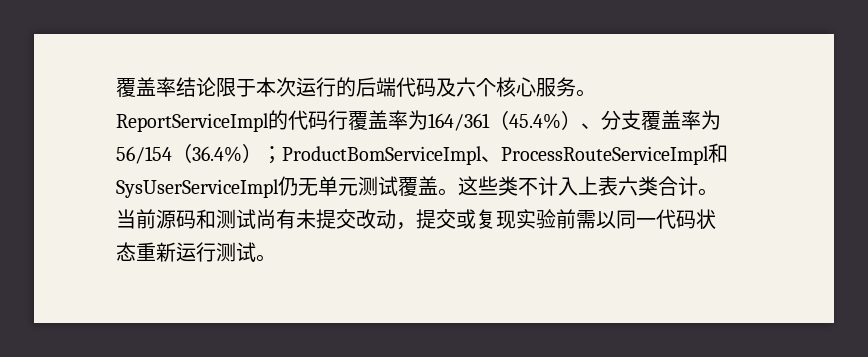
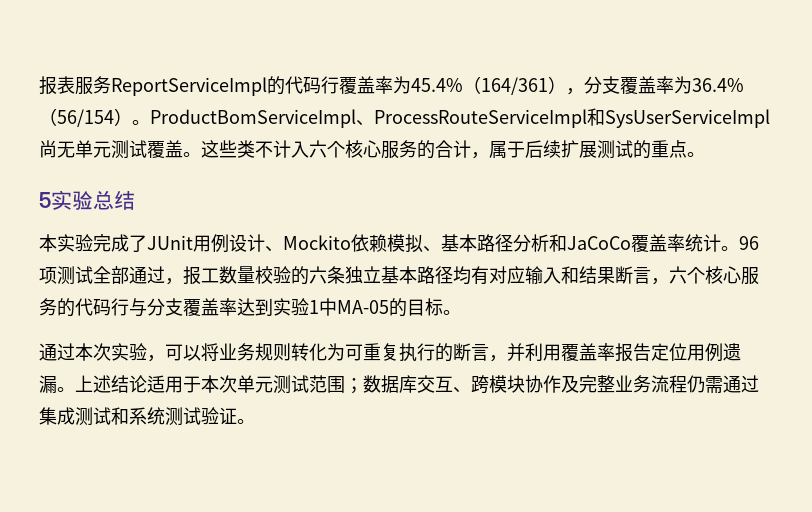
[116,77,596,97] 覆盖率结论限于本次运行的后端代码及六个核心服务。 -> [39,76,111,95] 报表服务
[428,110,721,131] [116,143,282,164] 164/361（45.4%）、分支覆盖率为56/154（36.4%）； -> [411,76,744,95] [39,108,150,127] 45.4%（164/361），分支覆盖率为36.4%（56/154）。
[278,176,298,196] 仍 -> [39,140,57,158] 尚
[578,176,718,196] [116,209,716,230] [116,242,256,262] 上表六类合计。当前源码和测试尚有未提交改动，提交或复现实验前需以同一代码状态重新运行测试 -> [309,140,705,159] [39,190,135,210] [39,234,759,253] [39,266,759,285] [39,298,461,317] [39,343,741,362] [39,375,759,394] [39,407,237,426] 六个核心服务的合计，属于后续扩展测试的重点。 // 5实验总结 // 本实验完成了JUnit用例设计、Mockito依赖模拟、基本路径分析和JaCoCo覆盖率统计。96项测试全部通过，报工数量校验的六条独立基本路径均有对应输入和结果断言，六个核心服务的代码行与分支覆盖率达到实验1中MA-05的目标。 // 通过本次实验，可以将业务规则转化为可重复执行的断言，并利用覆盖率报告定位用例遗漏。上述结论适用于本次单元测试范围；数据库交互、跨模块协作及完整业务流程仍需通过集成测试和系统测试验证

